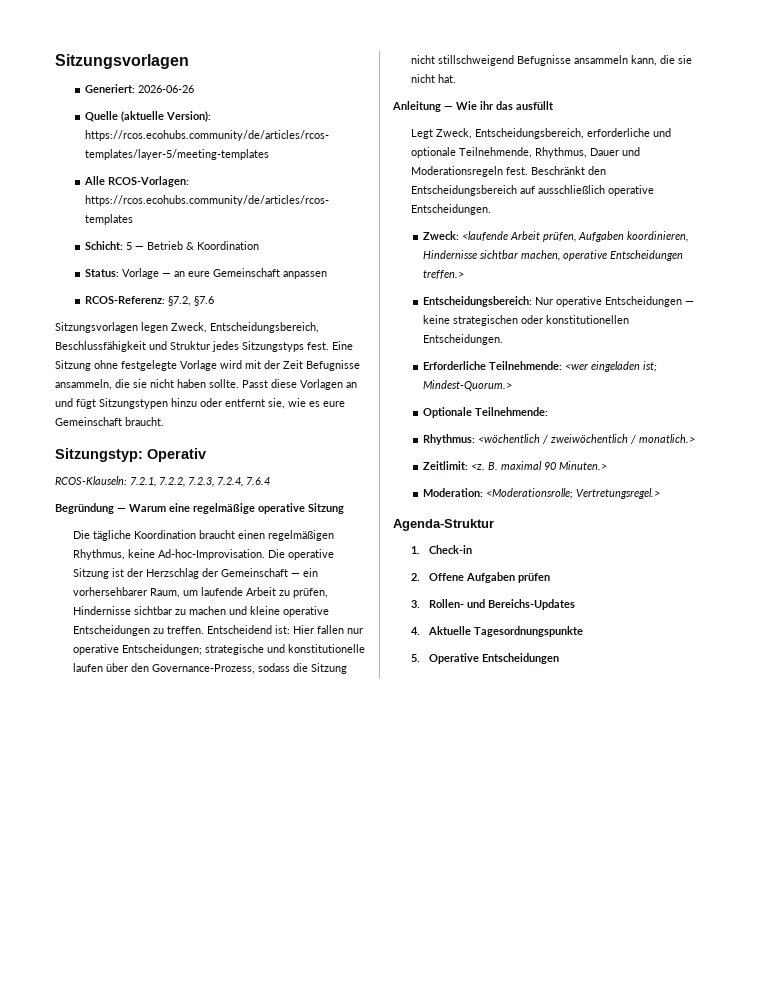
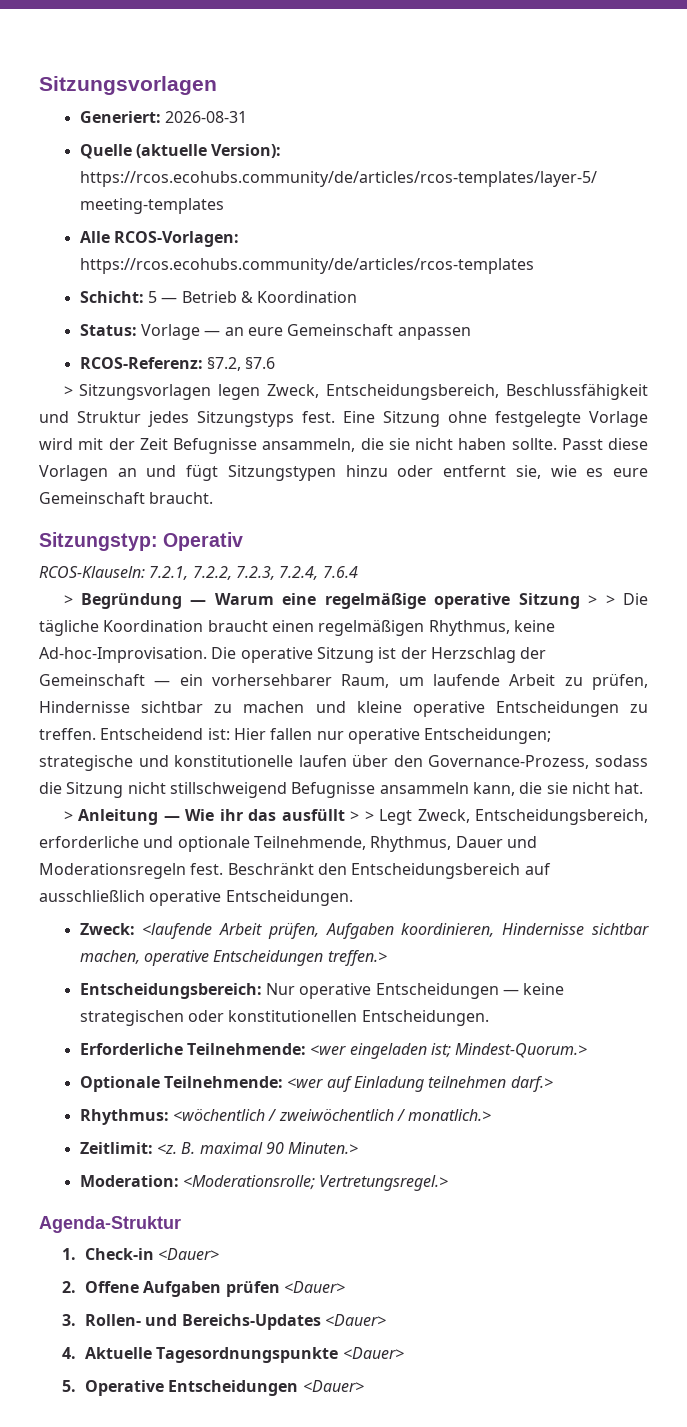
[138,85,195,93] 2026-06-26 -> [164,111,247,123] 2026-08-31
(215, 301) none -> [63,386,73,396] >
(270, 481) none -> [63,595,73,605] >
(344, 508) // -> [588,595,615,605] > >
(456, 78) none -> [63,811,73,821] >
(554, 105) // -> [350,811,374,821] > >
(549, 411) none -> [287,1076,553,1092] <wer auf Einladung teilnehmen darf.>
(472, 549) none -> [158,1248,220,1260] <Dauer>
(550, 578) none -> [283,1281,345,1293] <Dauer>
(575, 604) none -> [324,1314,386,1326] <Dauer>
(583, 631) none -> [342,1347,404,1359] <Dauer>
(559, 658) none -> [302,1380,364,1392] <Dauer>

